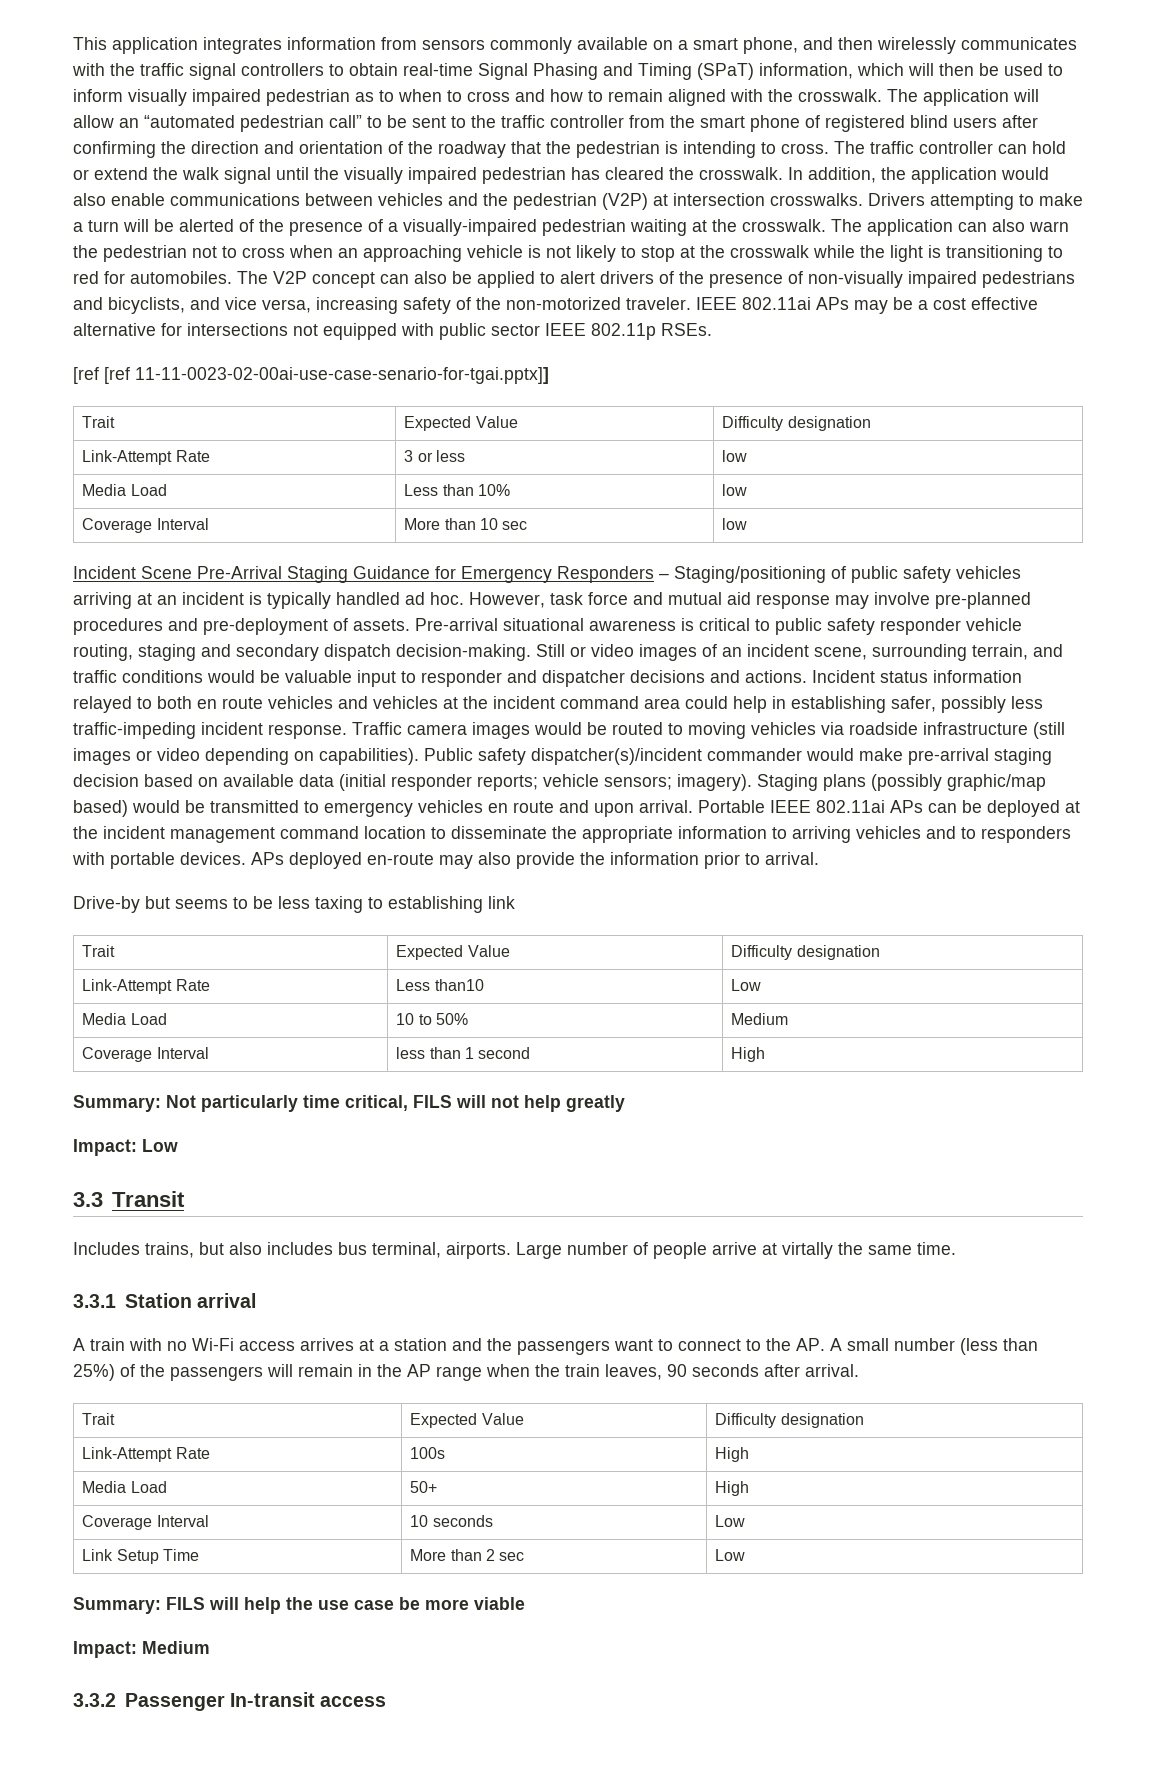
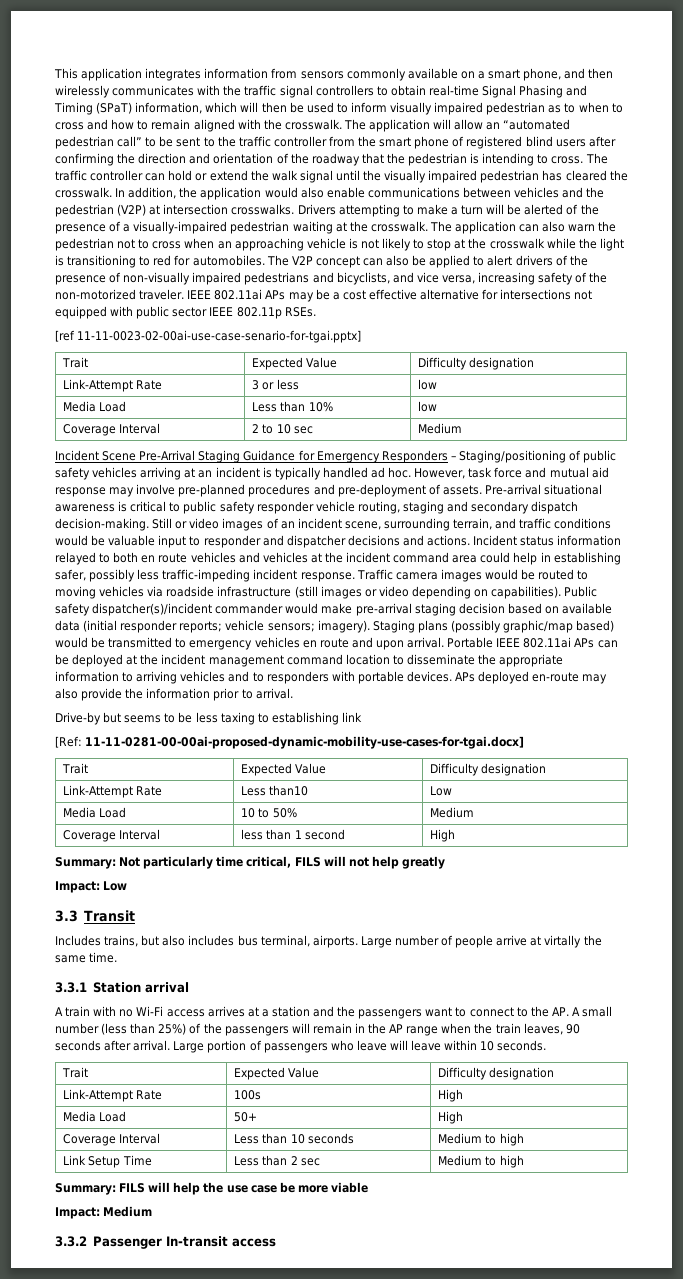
[104,367,549,384] [ref 11-11-0023-02-00ai-use-case-senario-for-tgai.pptx]] -> [77,330,362,343] 11-11-0023-02-00ai-use-case-senario-for-tgai.pptx]
[404,518,476,530] More than -> [252,424,274,434] 2 to
[722,518,748,530] low -> [418,423,463,434] Medium
(515, 902) none -> [55,736,525,749] // [Ref: 11-11-0281-00-00ai-proposed-dynamic-mobility-use-cases-for-tgai.docx]
(859, 1370) none -> [173,1040,547,1053] Large portion of passengers who leave will leave within 10 seconds.
(209, 1521) none -> [234,1133,288,1144] Less than
[715,1515,746,1527] Low -> [438,1133,524,1146] Medium to high
[410,1549,447,1561] More -> [234,1156,260,1166] Less
[715,1549,746,1561] Low -> [438,1155,524,1168] Medium to high

